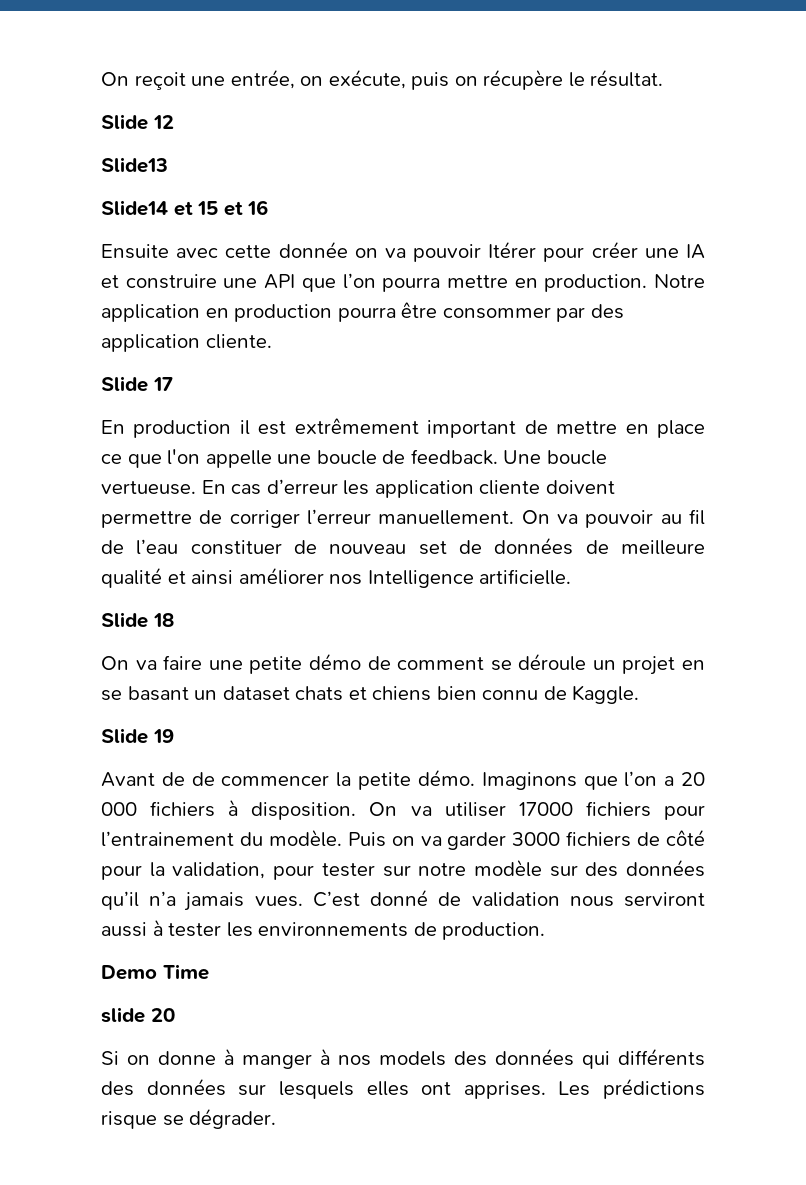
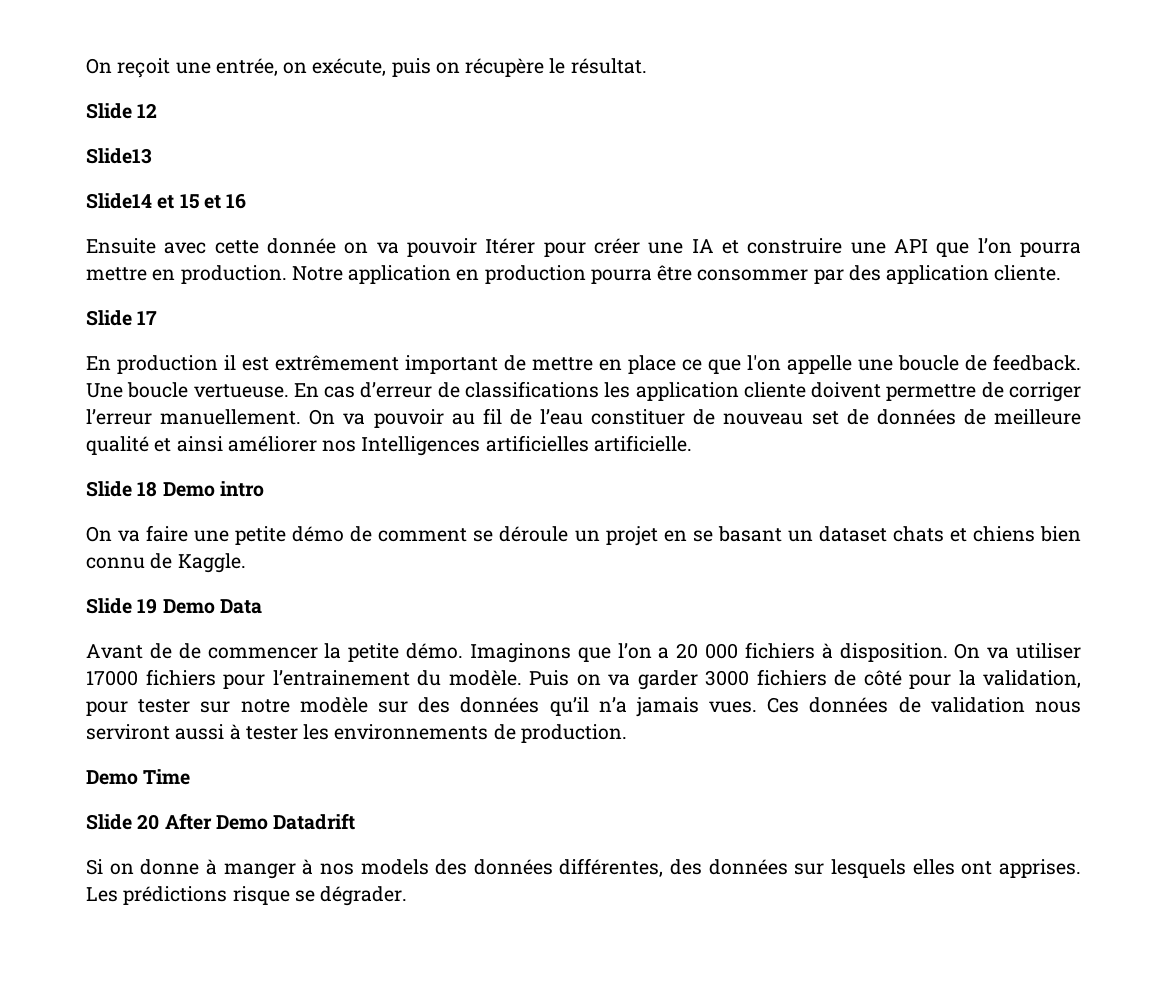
(338, 486) none -> [437,381,599,398] de classifications
[367,570,474,588] Intelligence -> [361,435,589,456] Intelligences artificielles
(174, 620) none -> [162,481,264,497] Demo intro
(174, 736) none -> [162,599,262,614] Demo Data
[312,889,429,907] C’est donné -> [767,697,889,713] Ces données
[101,1007,175,1023] slide 20 -> [86,813,356,830] Slide 20 After Demo Datadrift
[582,1048,705,1069] qui différents -> [559,858,664,877] différentes,

